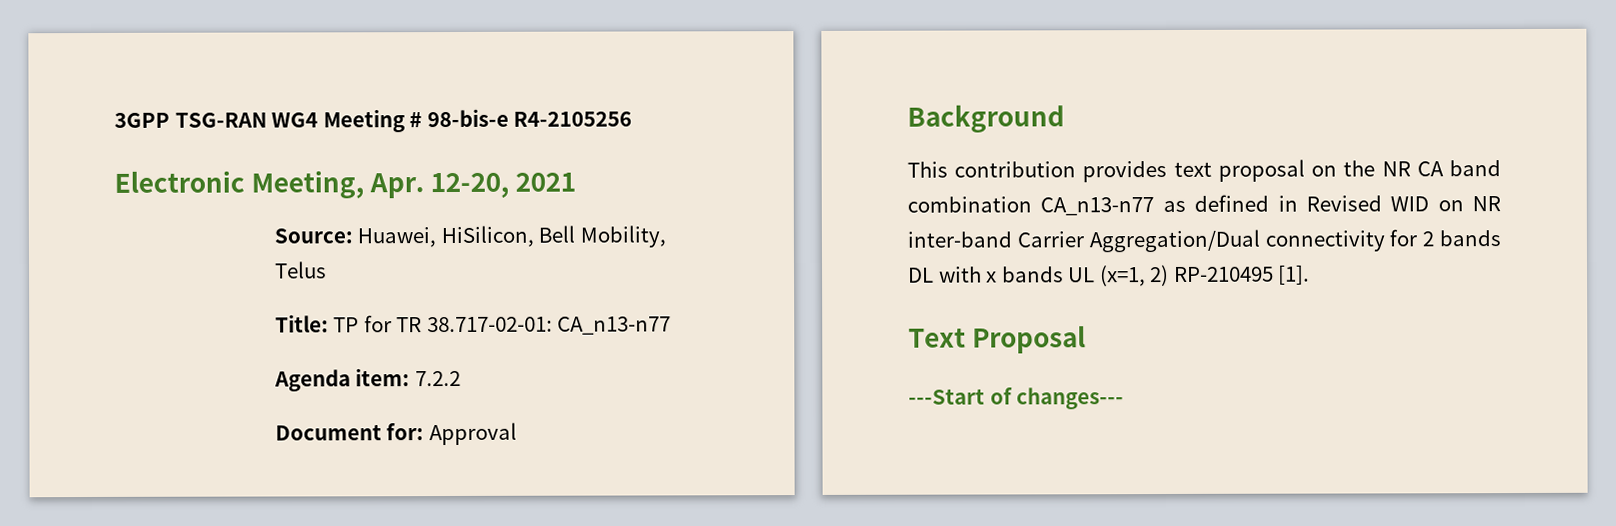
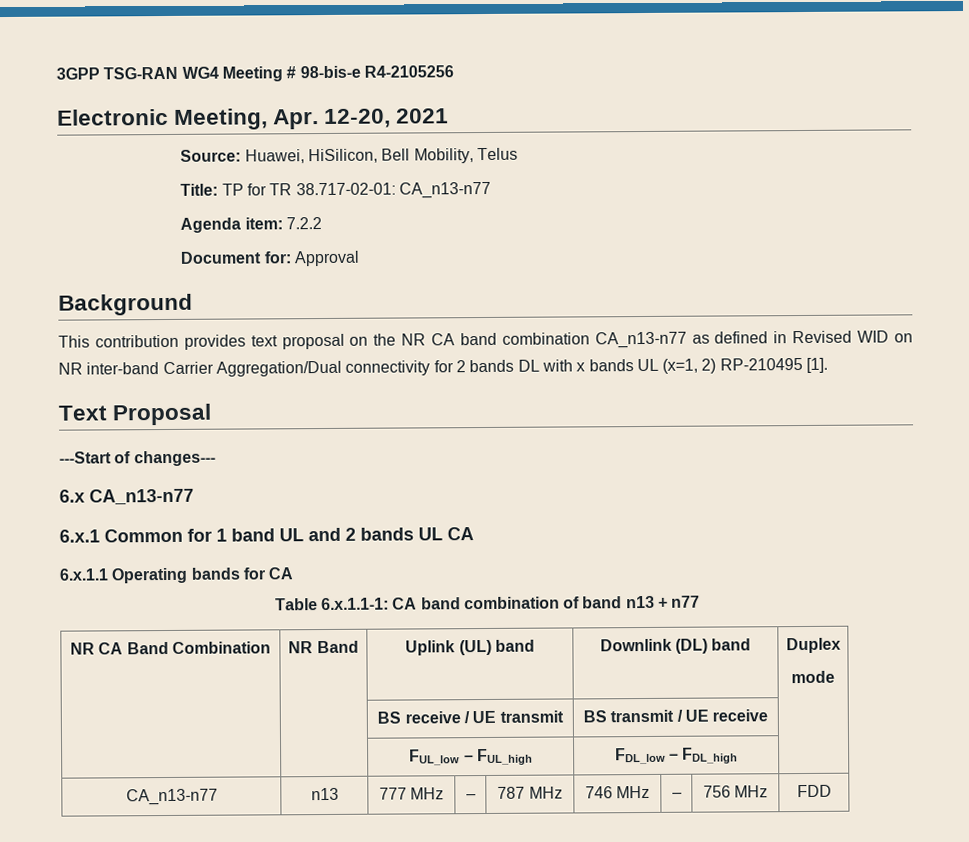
(1125, 398) none -> [59,488,194,505] [59,527,474,543] [59,567,294,584] [274,595,701,611] [70,641,271,655] [288,640,359,654] [405,639,535,656] [599,638,752,654] [785,637,841,654] [791,670,835,684] [377,710,564,724] [582,709,769,723] [409,748,533,766] [614,747,739,765] [125,788,218,806] [310,787,339,801] [378,787,445,800] [465,794,476,800] [497,786,563,799] [584,785,651,799] [671,792,682,798] [702,785,769,798] [796,784,832,798] // 6.x CA_n13-n77 // 6.x.1 Common for 1 band UL and 2 bands UL CA // 6.x.1.1 Operating bands for CA // Table 6.x.1.1-1: CA band combination of band n13 + n77 // NR CA Band Combination | NR Band | Uplink (UL) band | Downlink (DL) band | Duplex // mode // | | BS receive / UE transmit | BS transmit / UE receive | // | | FUL_low – FUL_high | FDL_low – FDL_high | // CA_n13-n77 | n13 | 777 MHz | – | 787 MHz | 746 MHz | – | 756 MHz | FDD

